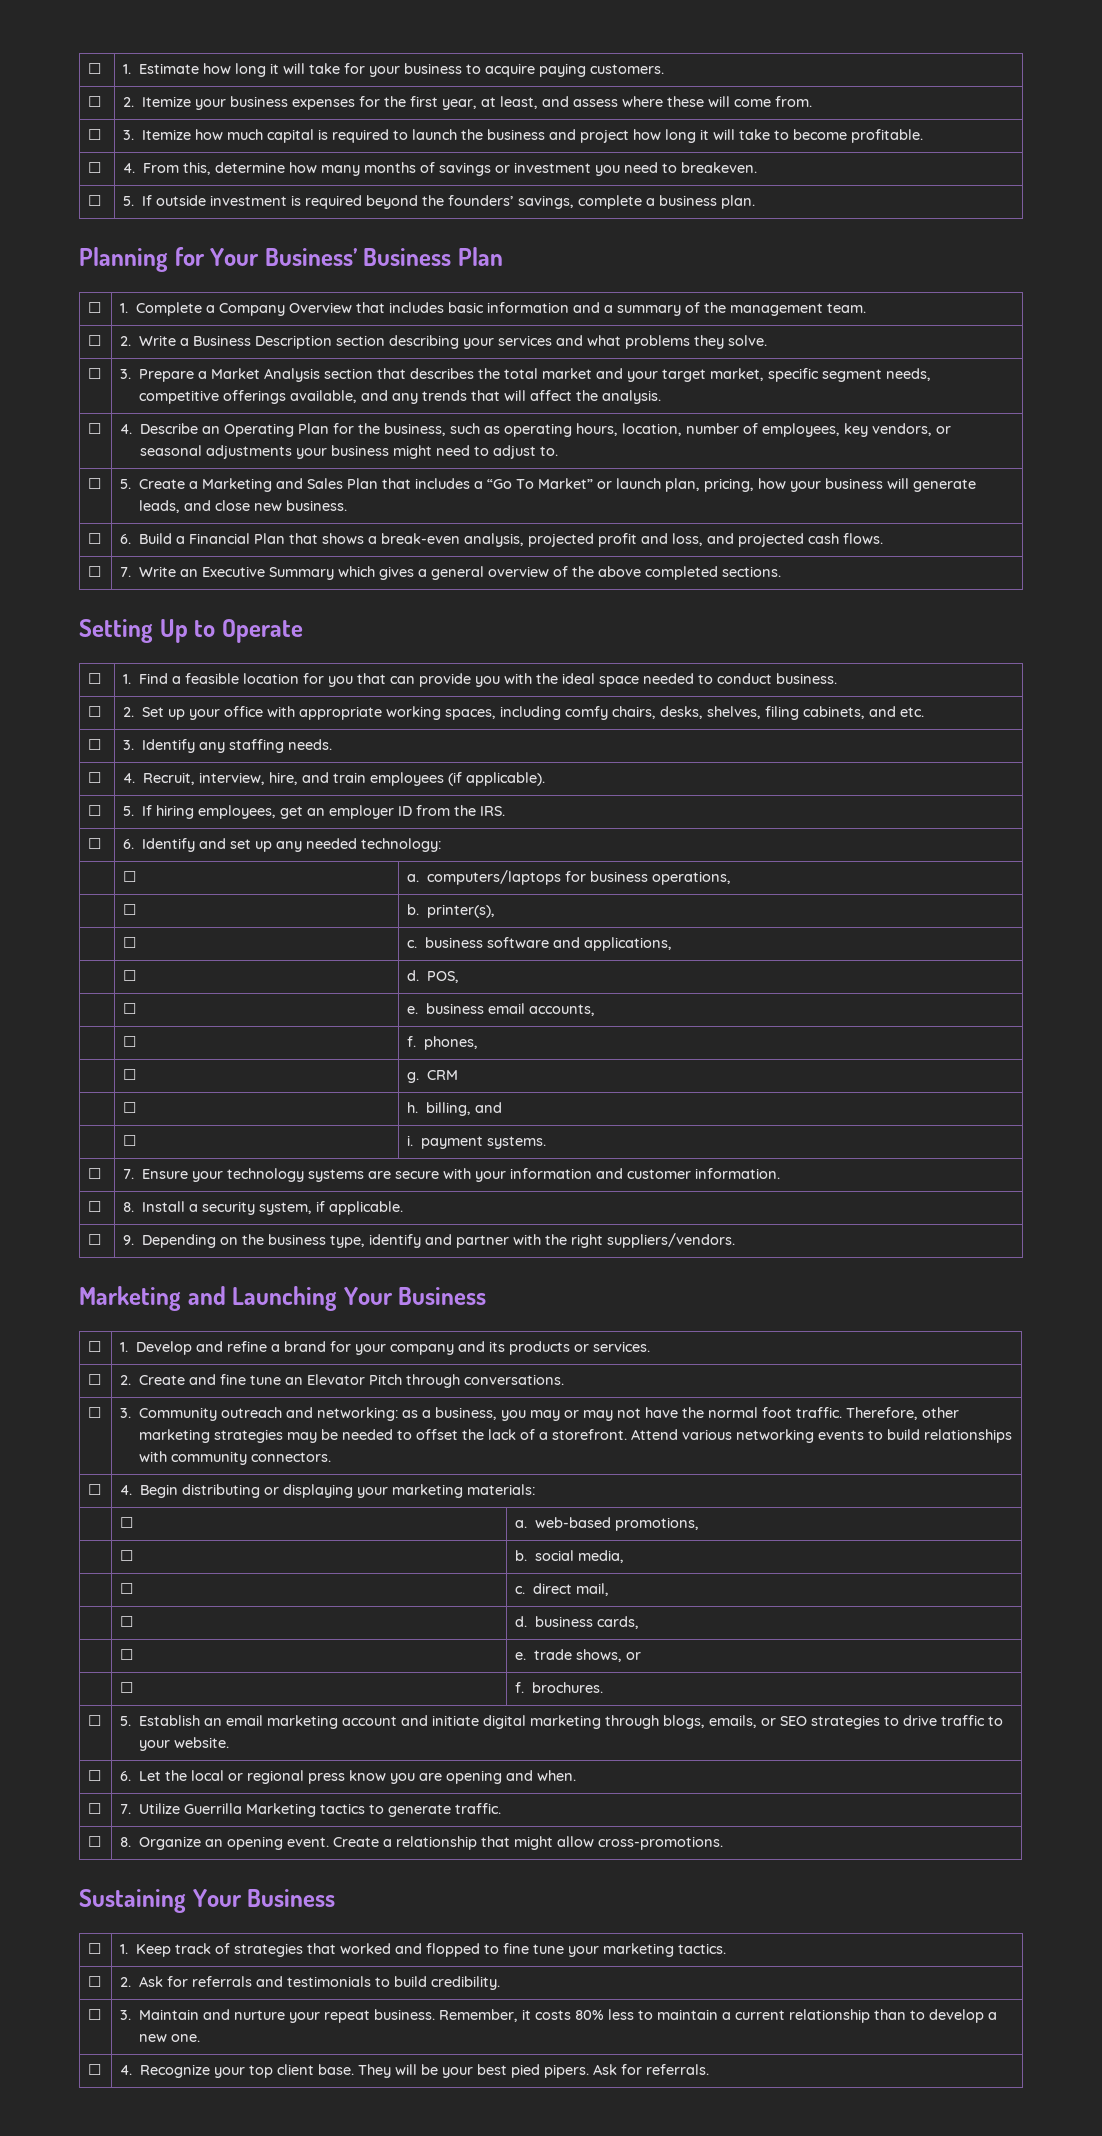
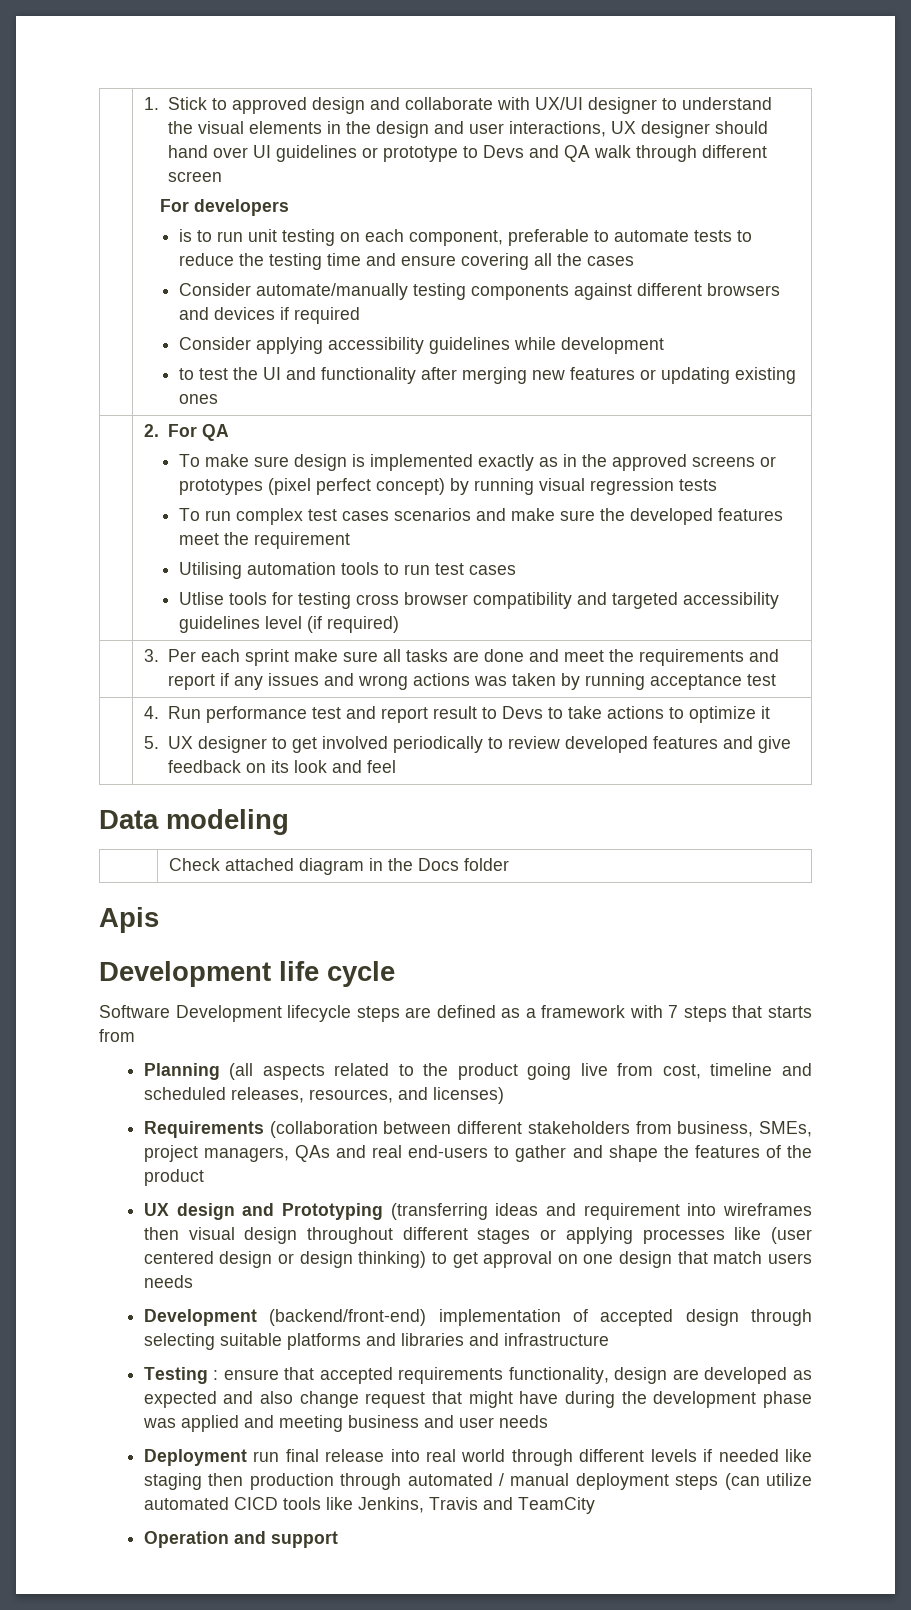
[88,63,102,74] [123,63,664,77] [88,96,102,107] [123,96,812,110] [88,129,102,140] [123,129,923,143] [88,162,102,173] [123,162,757,176] [88,195,102,206] [123,195,755,209] [79,247,504,272] [88,302,102,313] [120,302,866,316] [88,335,102,346] [120,335,767,349] [88,368,102,379] [120,368,931,382] [138,390,661,404] [88,423,102,434] [120,423,951,437] [139,445,558,459] [88,478,102,489] [120,478,976,492] [138,500,347,513] [88,533,102,544] [120,533,883,547] [88,566,102,577] [120,566,781,580] [79,619,303,643] [88,673,102,684] [123,673,837,687] [88,706,102,717] [123,706,924,720] [88,739,102,750] [123,739,332,753] [88,772,102,783] [123,772,545,786] [88,805,102,816] [123,805,505,819] [88,838,102,849] [123,838,441,852] [123,871,137,882] [407,870,731,885] [123,904,137,915] [407,904,495,918] [123,937,137,948] [407,937,672,951] [123,970,137,981] [407,970,459,983] [123,1003,137,1014] [407,1003,595,1016] [123,1036,137,1047] [407,1036,478,1050] [123,1069,137,1080] [407,1070,458,1083] [123,1102,137,1113] [407,1102,502,1116] [123,1135,137,1146] [407,1135,546,1149] [88,1168,102,1179] [123,1168,780,1182] [88,1201,102,1212] [123,1201,403,1215] [88,1234,102,1245] [123,1233,735,1248] [79,1286,487,1311] [88,1341,102,1352] [120,1341,650,1355] [88,1374,102,1385] [120,1374,564,1388] [88,1407,102,1418] [120,1407,959,1421] [138,1429,1012,1443] [138,1451,331,1465] [88,1484,102,1495] [120,1484,535,1498] [120,1517,134,1528] [515,1517,699,1531] [120,1550,134,1561] [515,1550,624,1563] [120,1583,134,1594] [515,1583,609,1596] [120,1616,134,1627] [515,1616,639,1629] [120,1649,134,1660] [515,1649,641,1662] [120,1682,134,1693] [515,1682,603,1693] [88,1715,102,1726] [120,1715,1003,1729] [138,1737,229,1751] [88,1770,102,1781] [120,1770,576,1784] [88,1803,102,1814] [120,1803,501,1817] [88,1836,102,1847] [120,1836,723,1850] [79,1889,336,1913] [88,1943,102,1954] [120,1943,726,1957] [88,1976,102,1987] [120,1976,500,1990] [88,2009,102,2020] [120,2009,997,2023] [138,2034,200,2042] [88,2064,102,2075] [120,2064,709,2078] ☐ | 1. Estimate how long it will take for your business to acquire paying customers. // ☐ | 2. Itemize your business expenses for the first year, at least, and assess where these will come from. // ☐ | 3. Itemize how much capital is required to launch the business and project how long it will take to become profitable. // ☐ | 4. From this, determine how many months of savings or investment you need to breakeven. // ☐ | 5. If outside investment is required beyond the founders’ savings, complete a business plan. // Planning for Your Business’ Business Plan // ☐ | 1. Complete a Company Overview that includes basic information and a summary of the management team. // ☐ | 2. Write a Business Description section describing your services and what problems they solve. // ☐ | 3. Prepare a Market Analysis section that describes the total market and your target market, specific segment needs, competitive offerings available, and any trends that will affect the analysis. // ☐ | 4. Describe an Operating Plan for the business, such as operating hours, location, number of employees, key vendors, or seasonal adjustments your business might need to adjust to. // ☐ | 5. Create a Marketing and Sales Plan that includes a “Go To Market” or launch plan, pricing, how your business will generate leads, and close new business. // ☐ | 6. Build a Financial Plan that shows a break-even analysis, projected profit and loss, and projected cash flows. // ☐ | 7. Write an Executive Summary which gives a general overview of the above completed sections. // Setting Up to Operate // ☐ | 1. Find a feasible location for you that can provide you with the ideal space needed to conduct business. // ☐ | 2. Set up your office with appropriate working spaces, including comfy chairs, desks, shelves, filing cabinets, and etc. // ☐ | 3. Identify any staffing needs. // ☐ | 4. Recruit, interview, hire, and train employees (if applicable). // ☐ | 5. If hiring employees, get an employer ID from the IRS. // ☐ | 6. Identify and set up any needed technology: // | ☐ | a. computers/laptops for business operations, // | ☐ | b. printer(s), // | ☐ | c. business software and applications, // | ☐ | d. POS, // | ☐ | e. business email accounts, // | ☐ | f. phones, // | ☐ | g. CRM // | ☐ | h. billing, and // | ☐ | i. payment systems. // ☐ | 7. Ensure your technology systems are secure with your information and customer information. // ☐ | 8. Install a security system, if applicable. // ☐ | 9. Depending on the business type, identify and partner with the right suppliers/vendors. // Marketing and Launching Your Business // ☐ | 1. Develop and refine a brand for your company and its products or services. // ☐ | 2. Create and fine tune an Elevator Pitch through conversations. // ☐ | 3. Community outreach and networking: as a business, you may or may not have the normal foot traffic. Therefore, other marketing strategies may be needed to offset the lack of a storefront. Attend various networking events to build relationships with community connectors. // ☐ | 4. Begin distributing or displaying your marketing materials: // | ☐ | a. web-based promotions, // | ☐ | b. social media, // | ☐ | c. direct mail, // | ☐ | d. business cards, // | ☐ | e. trade shows, or // | ☐ | f. brochures. // ☐ | 5. Establish an email marketing account and initiate digital marketing through blogs, emails, or SEO strategies to drive traffic to your website. // ☐ | 6. Let the local or regional press know you are opening and when. // ☐ | 7. Utilize Guerrilla Marketing tactics to generate traffic. // ☐ | 8. Organize an opening event. Create a relationship that might allow cross-promotions. // Sustaining Your Business // ☐ | 1. Keep track of strategies that worked and flopped to fine tune your marketing tactics. // ☐ | 2. Ask for referrals and testimonials to build credibility. // ☐ | 3. Maintain and nurture your repeat business. Remember, it costs 80% less to maintain a current relationship than to develop a new one. // ☐ | 4. Recognize your top client base. They will be your best pied pipers. Ask for referrals. -> [144,97,773,114] [168,121,769,138] [168,145,768,162] [168,171,223,182] [159,199,289,216] [179,229,753,246] [179,253,635,270] [179,283,781,300] [179,307,361,324] [179,337,665,354] [179,367,797,384] [179,394,219,404] [144,424,230,441] [179,454,777,471] [179,478,718,495] [179,508,784,525] [179,532,351,549] [179,562,517,579] [179,592,780,609] [179,616,400,633] [144,649,780,666] [168,673,777,690] [144,706,771,723] [144,736,792,753] [168,760,397,773] [99,809,289,835] [169,858,510,875] [99,907,159,933] [99,961,395,987] [99,1005,813,1022] [99,1029,135,1042] [143,1063,812,1080] [143,1087,504,1104] [143,1121,812,1138] [143,1145,812,1162] [143,1169,204,1186] [143,1203,812,1220] [143,1227,812,1244] [143,1251,812,1268] [143,1275,193,1288] [143,1309,812,1326] [143,1333,609,1350] [143,1367,813,1384] [143,1391,813,1408] [142,1415,548,1432] [143,1449,812,1466] [143,1473,812,1490] [143,1497,595,1514] [143,1531,338,1548] | 1. Stick to approved design and collaborate with UX/UI designer to understand the visual elements in the design and user interactions, UX designer should hand over UI guidelines or prototype to Devs and QA walk through different screen // For developers // is to run unit testing on each component, preferable to automate tests to reduce the testing time and ensure covering all the cases // Consider automate/manually testing components against different browsers and devices if required // Consider applying accessibility guidelines while development // to test the UI and functionality after merging new features or updating existing ones // | 2. For QA // To make sure design is implemented exactly as in the approved screens or prototypes (pixel perfect concept) by running visual regression tests // To run complex test cases scenarios and make sure the developed features meet the requirement // Utilising automation tools to run test cases // Utlise tools for testing cross browser compatibility and targeted accessibility guidelines level (if required) // | 3. Per each sprint make sure all tasks are done and meet the requirements and report if any issues and wrong actions was taken by running acceptance test // | 4. Run performance test and report result to Devs to take actions to optimize it // 5. UX designer to get involved periodically to review developed features and give feedback on its look and feel // Data modeling // | Check attached diagram in the Docs folder // Apis // Development life cycle // Software Development lifecycle steps are defined as a framework with 7 steps that starts from // Planning (all aspects related to the product going live from cost, timeline and scheduled releases, resources, and licenses) // Requirements (collaboration between different stakeholders from business, SMEs, project managers, QAs and real end-users to gather and shape the features of the product // UX design and Prototyping (transferring ideas and requirement into wireframes then visual design throughout different stages or applying processes like (user centered design or design thinking) to get approval on one design that match users needs // Development (backend/front-end) implementation of accepted design through selecting suitable platforms and libraries and infrastructure // Testing : ensure that accepted requirements functionality, design are developed as expected and also change request that might have during the development phase was applied and meeting business and user needs // Deployment run final release into real world through different levels if needed like staging then production through automated / manual deployment steps (can utilize automated CICD tools like Jenkins, Travis and TeamCity // Operation and support

